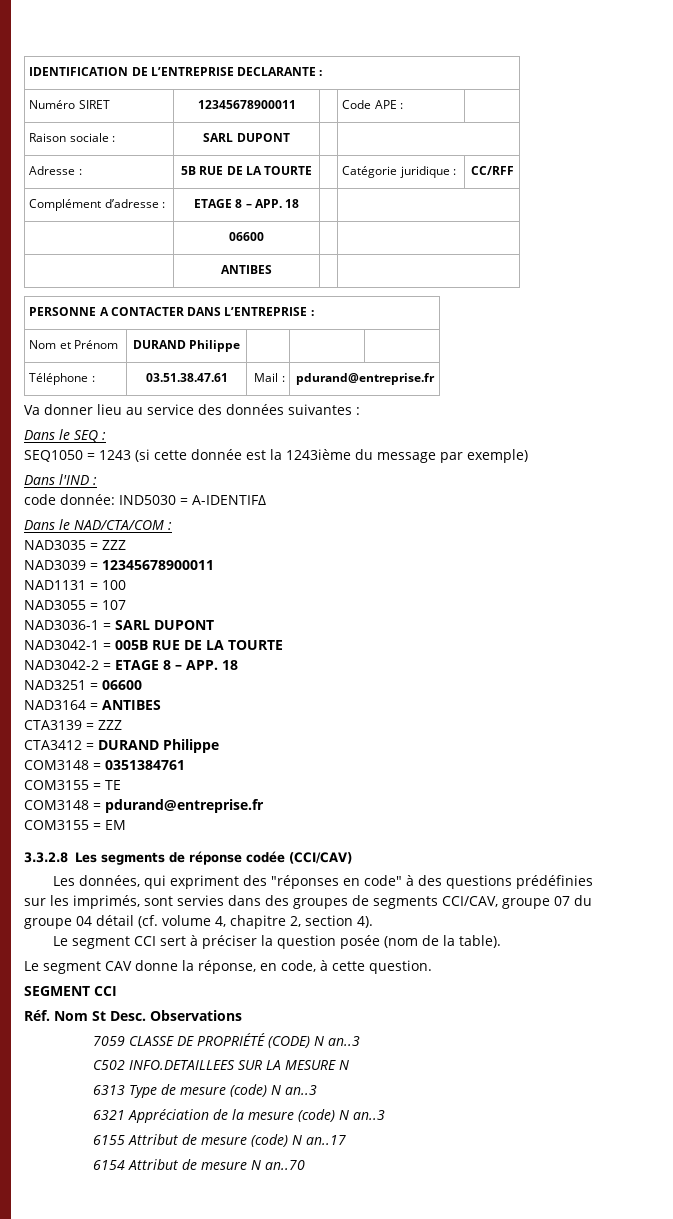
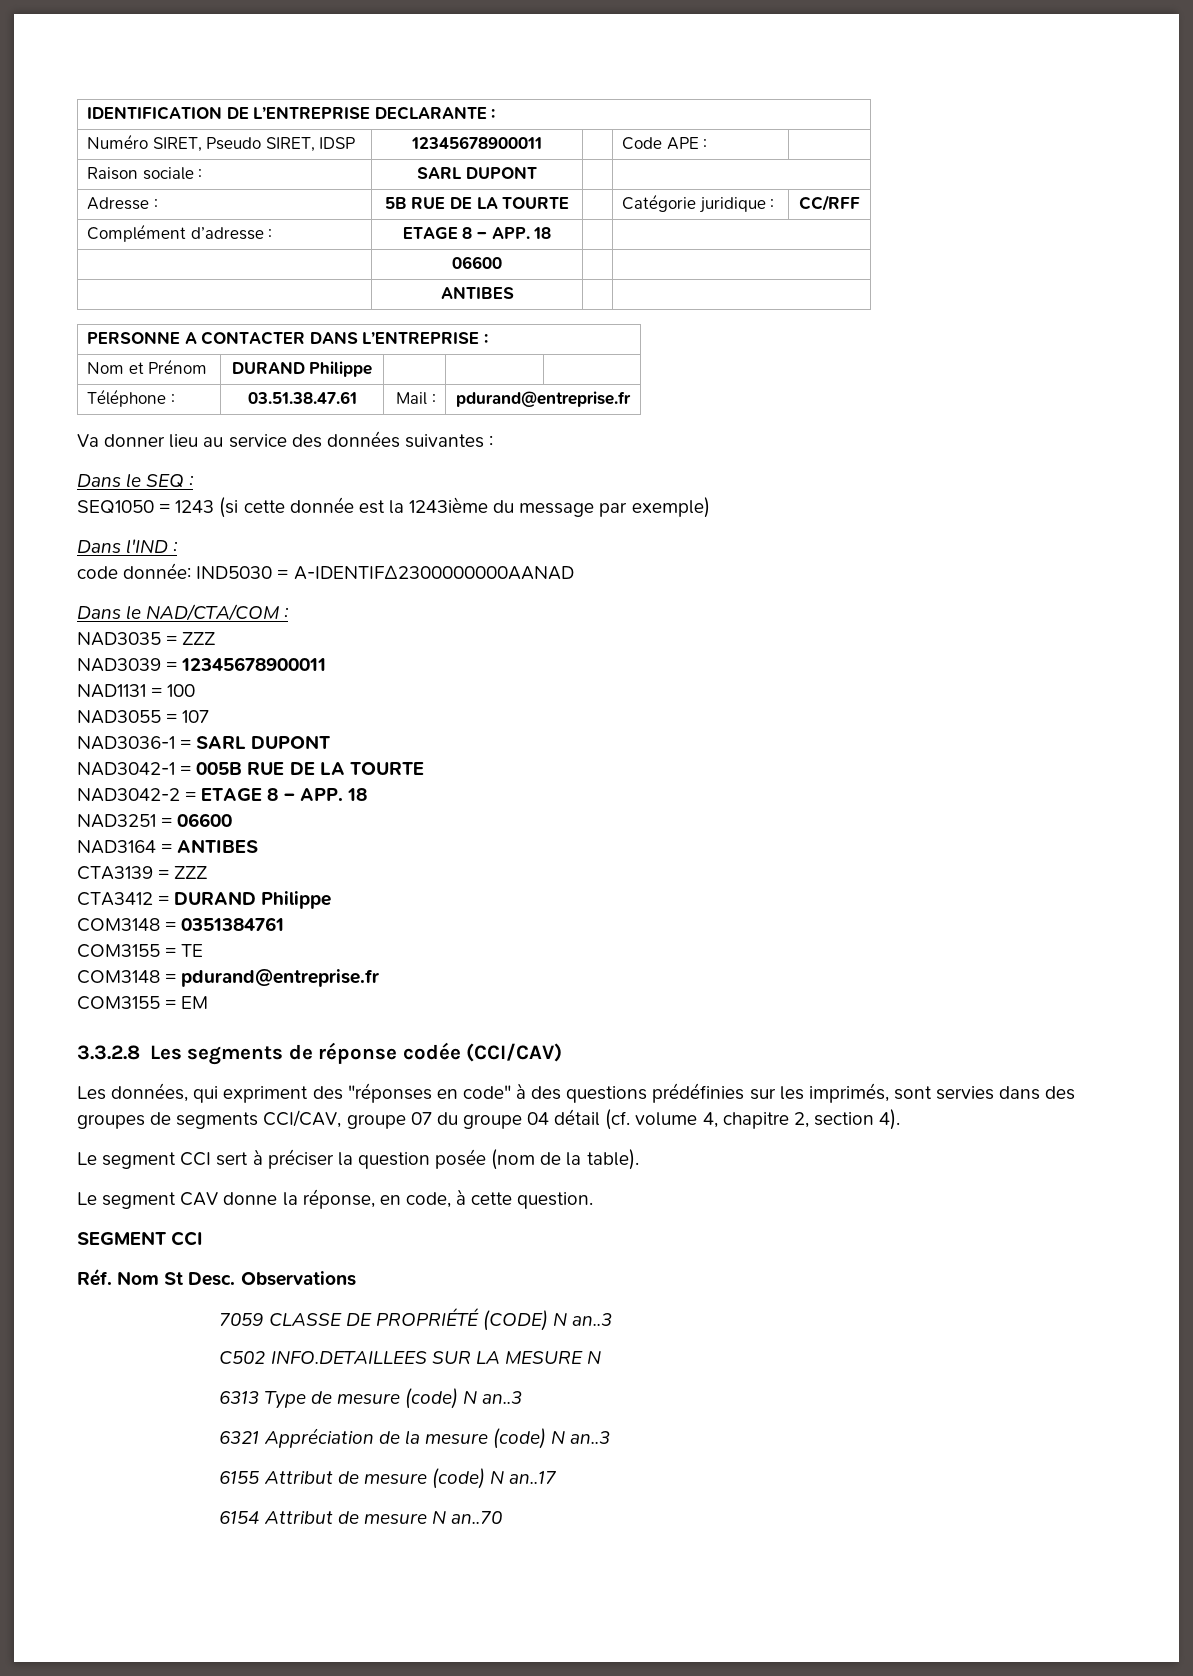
[78,100,110,109] SIRET -> [152,137,356,152] SIRET, Pseudo SIRET, IDSP
[192,495,266,505] A-IDENTIFΔ -> [293,565,574,580] A-IDENTIFΔ2300000000AANAD

